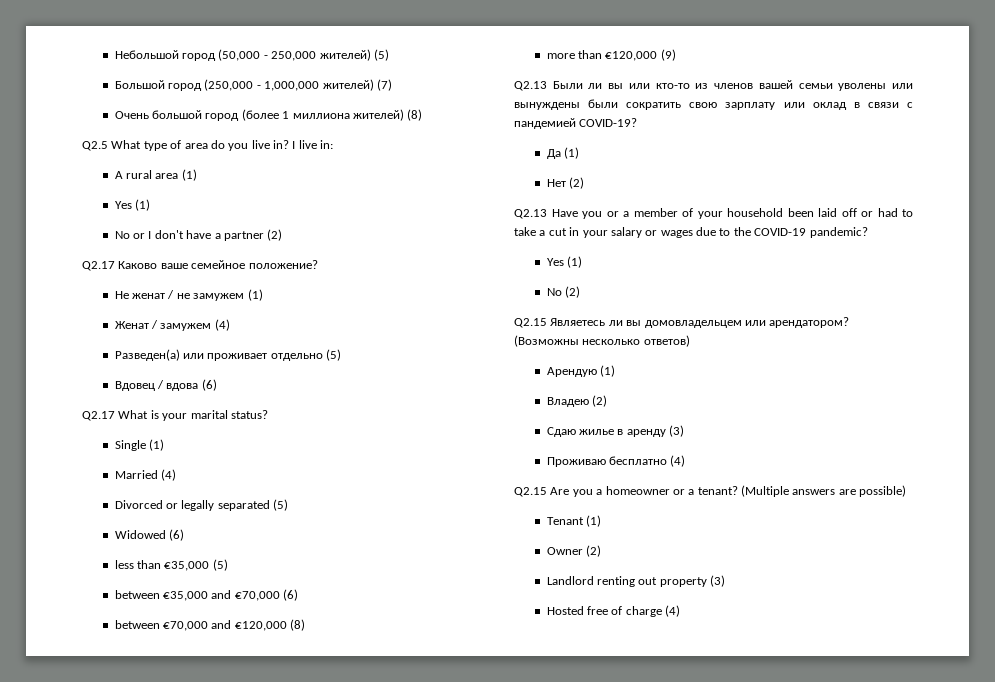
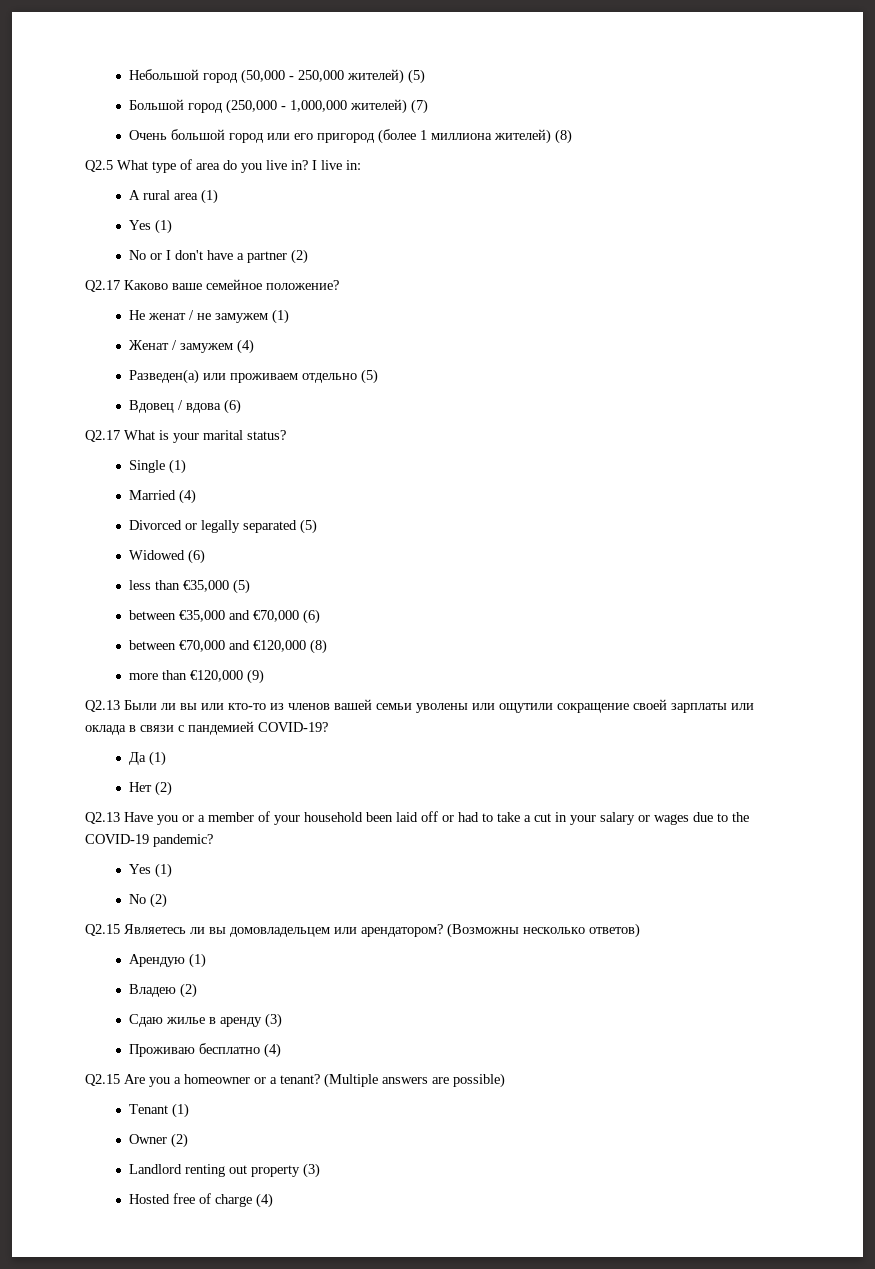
(240, 117) none -> [266,133,375,143] или его пригород
[207,353,268,361] проживает -> [229,373,298,383] проживаем
[514,99,847,110] вынуждены были сократить свою зарплату или оклад -> [499,699,754,713] [85,725,126,735] ощутили сокращение своей зарплаты или оклада

